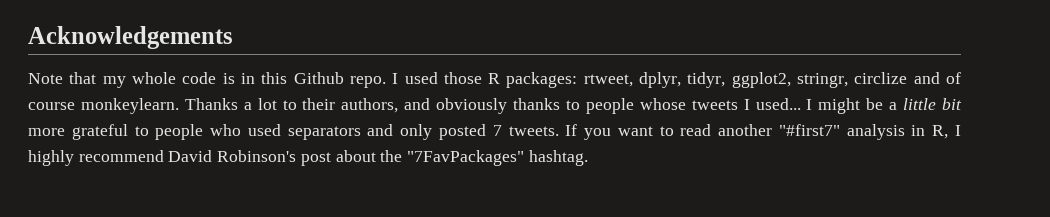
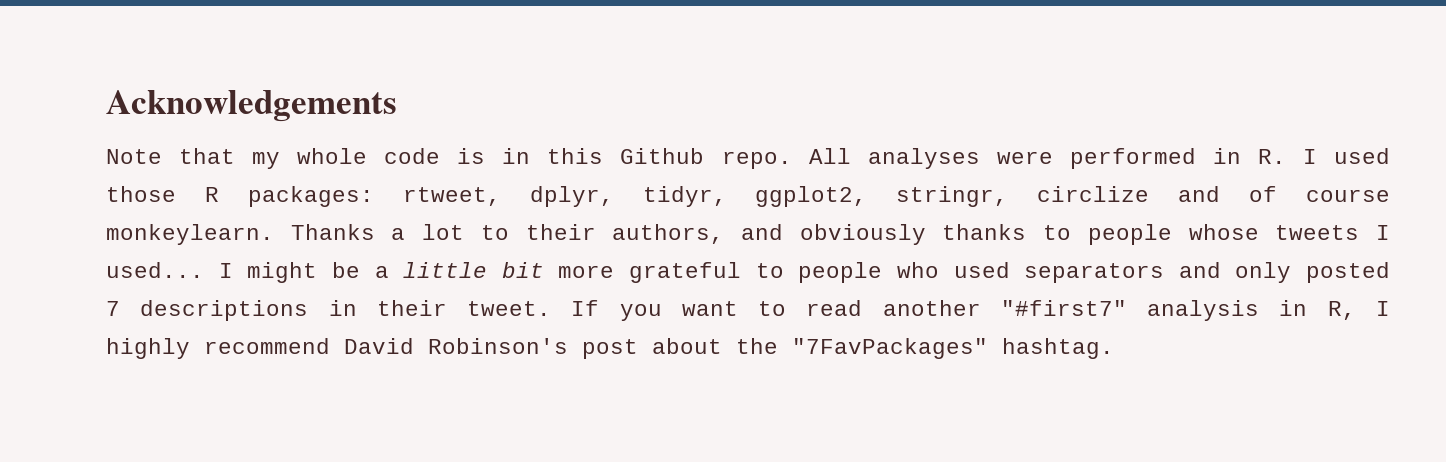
(386, 82) none -> [808,148,1286,169] All analyses were performed in R.
[508,126,559,136] tweets. -> [140,300,552,321] descriptions in their tweet.

